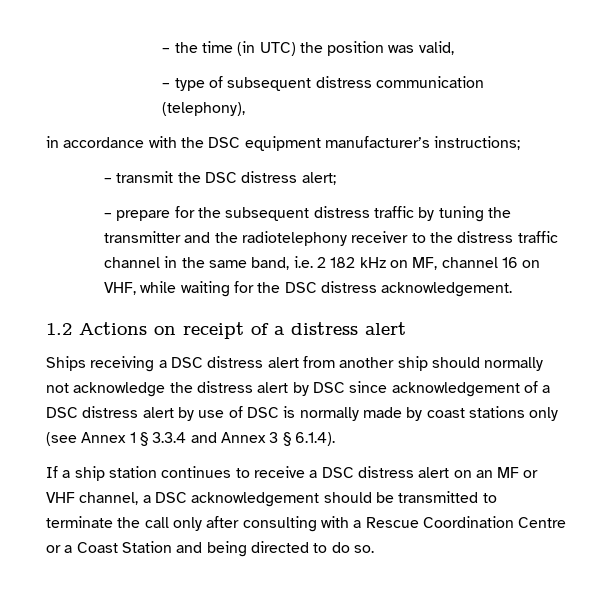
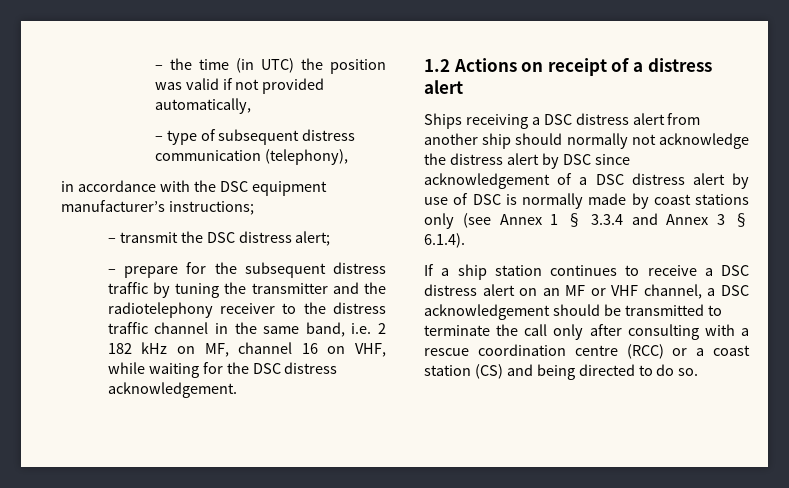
[418,41,454,55] valid, -> [185,78,325,94] [154,98,251,114] valid if not provided automatically,
[365,516,567,528] [46,541,172,553] Rescue Coordination Centre or a Coast Station -> [424,344,750,359] [424,364,503,379] rescue coordination centre (RCC) or a coast station (CS)

